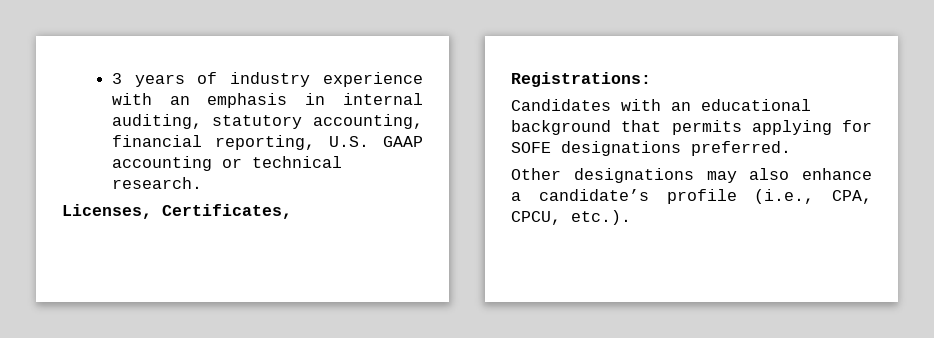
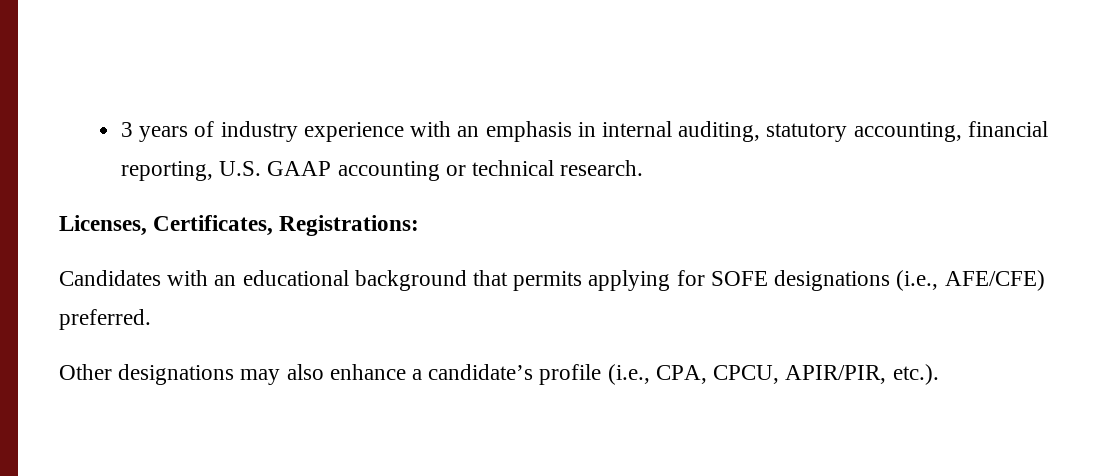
(681, 148) none -> [896,270,1045,291] (i.e., AFE/CFE)
(561, 218) none -> [785,365,887,384] APIR/PIR,

